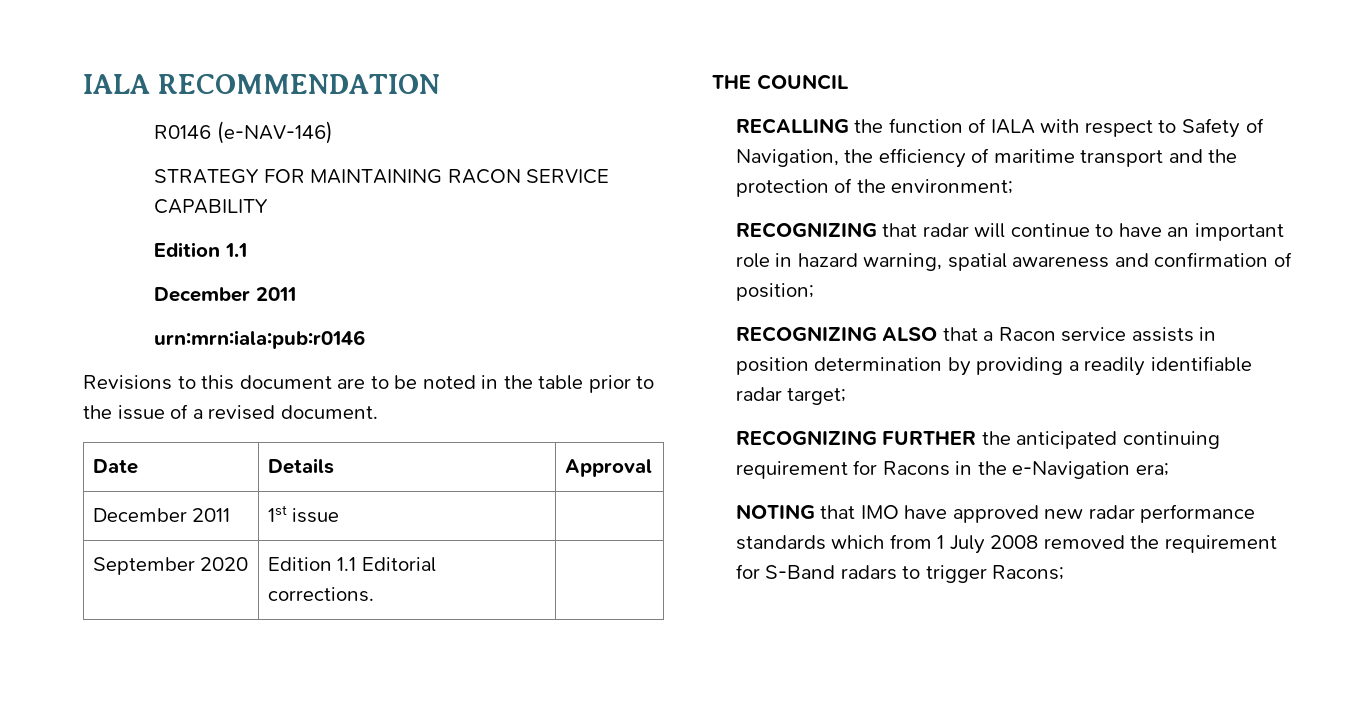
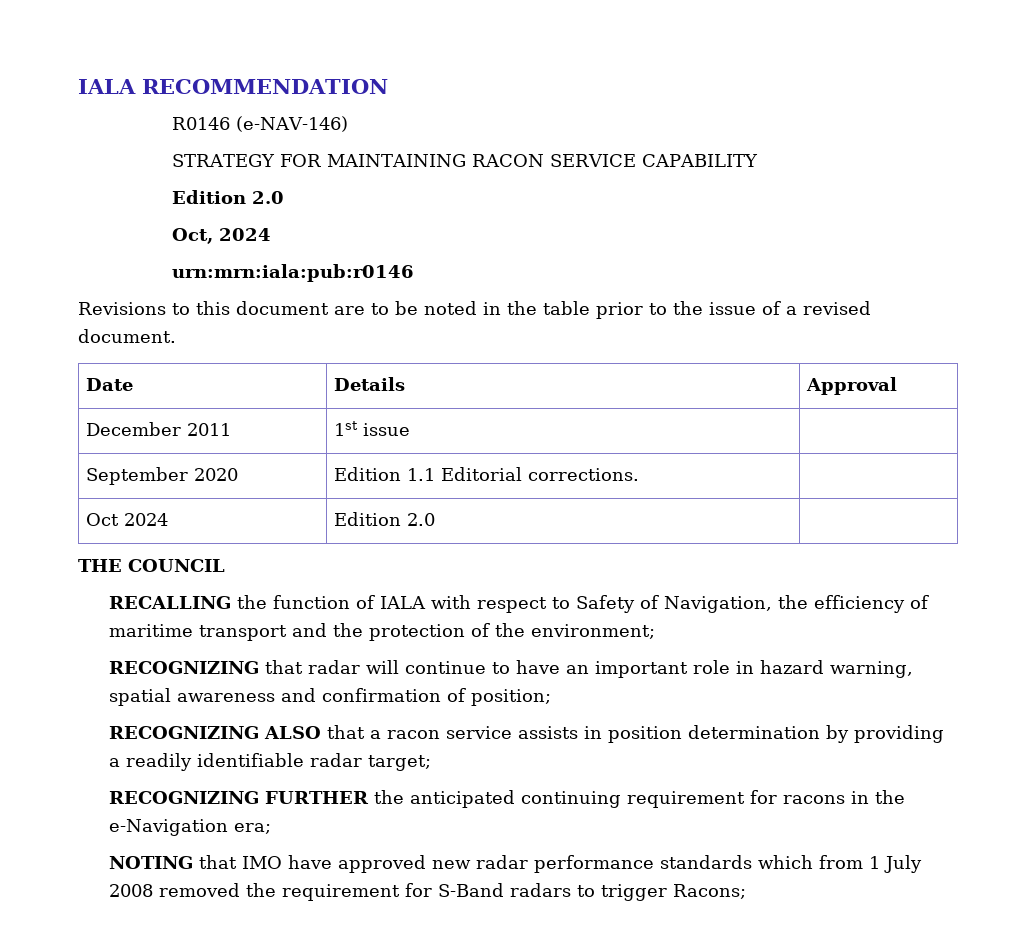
[224,243,247,257] [154,287,296,302] 1.1 // December 2011 -> [251,191,284,204] [171,228,271,244] 2.0 // Oct, 2024
(374, 594) none -> [86,513,169,526] [334,512,436,526] // Oct 2024 | Edition 2.0 |
[998,327,1056,341] Racon -> [387,730,441,739] racon
[882,461,950,476] Racons -> [783,795,846,804] racons

